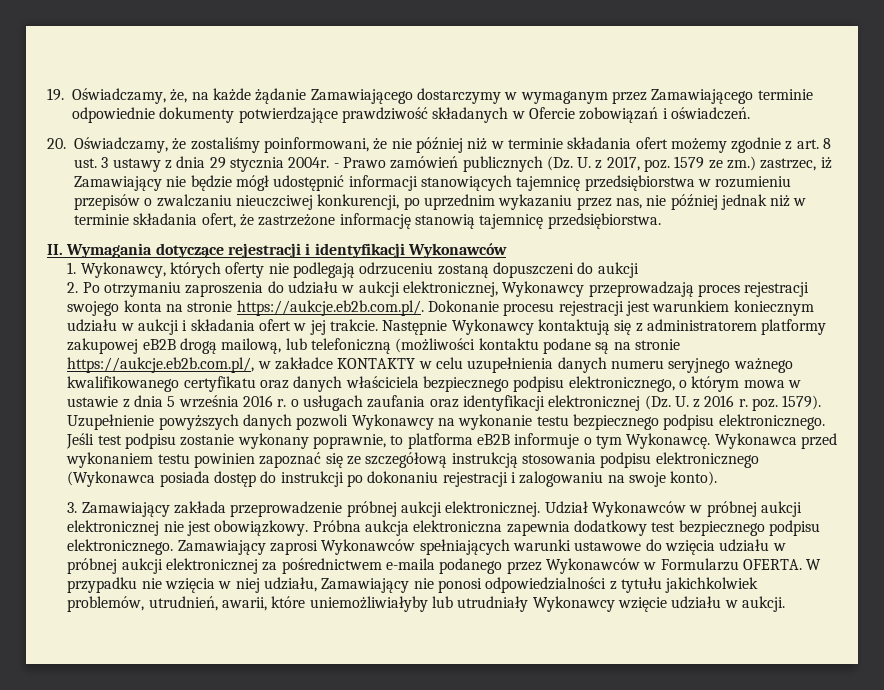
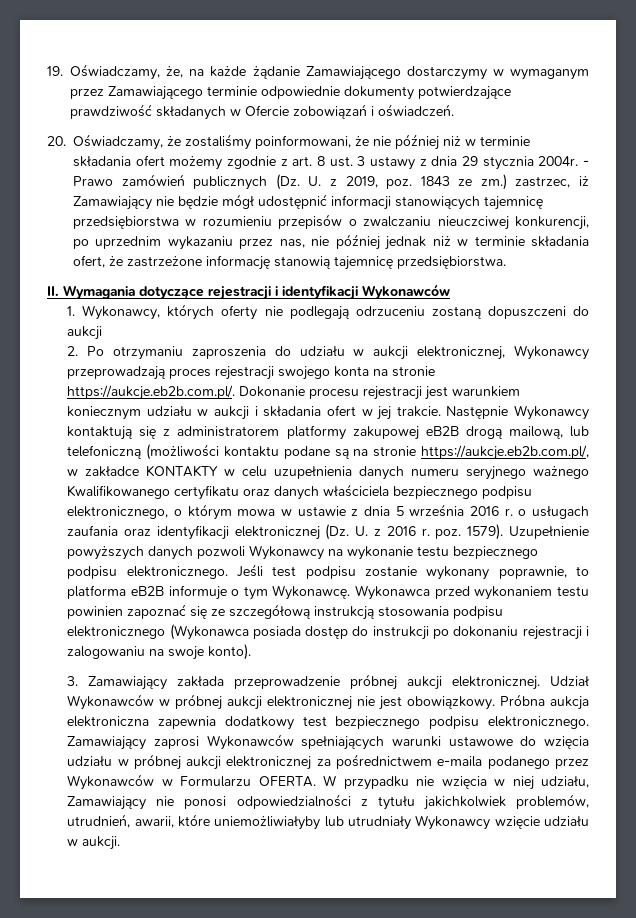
[606,156,705,172] 2017, poz. 1579 -> [345,176,450,189] 2019, poz. 1843
[67,376,180,392] kwalifikowanego -> [67,485,171,499] Kwalifikowanego

